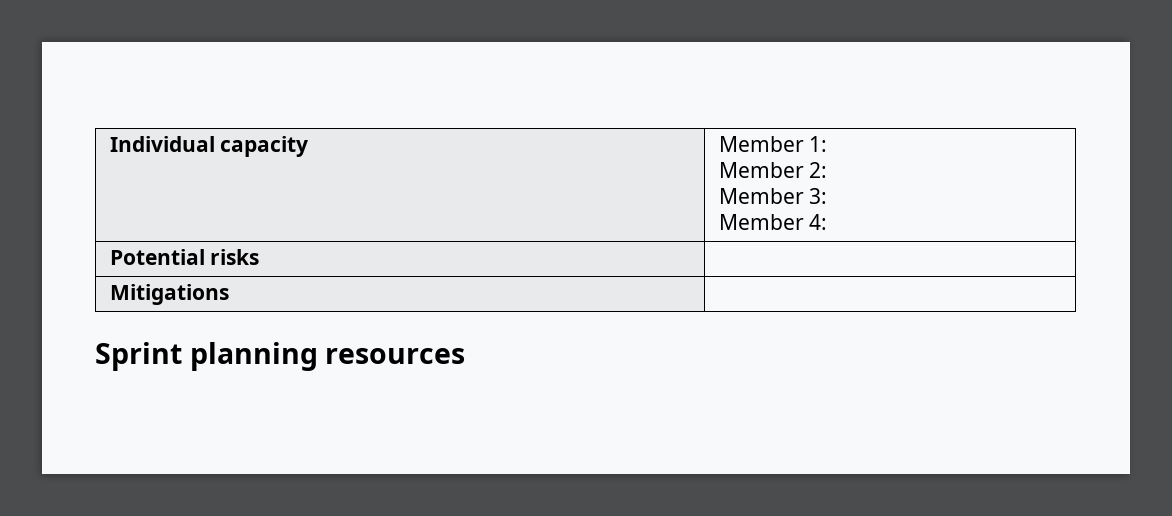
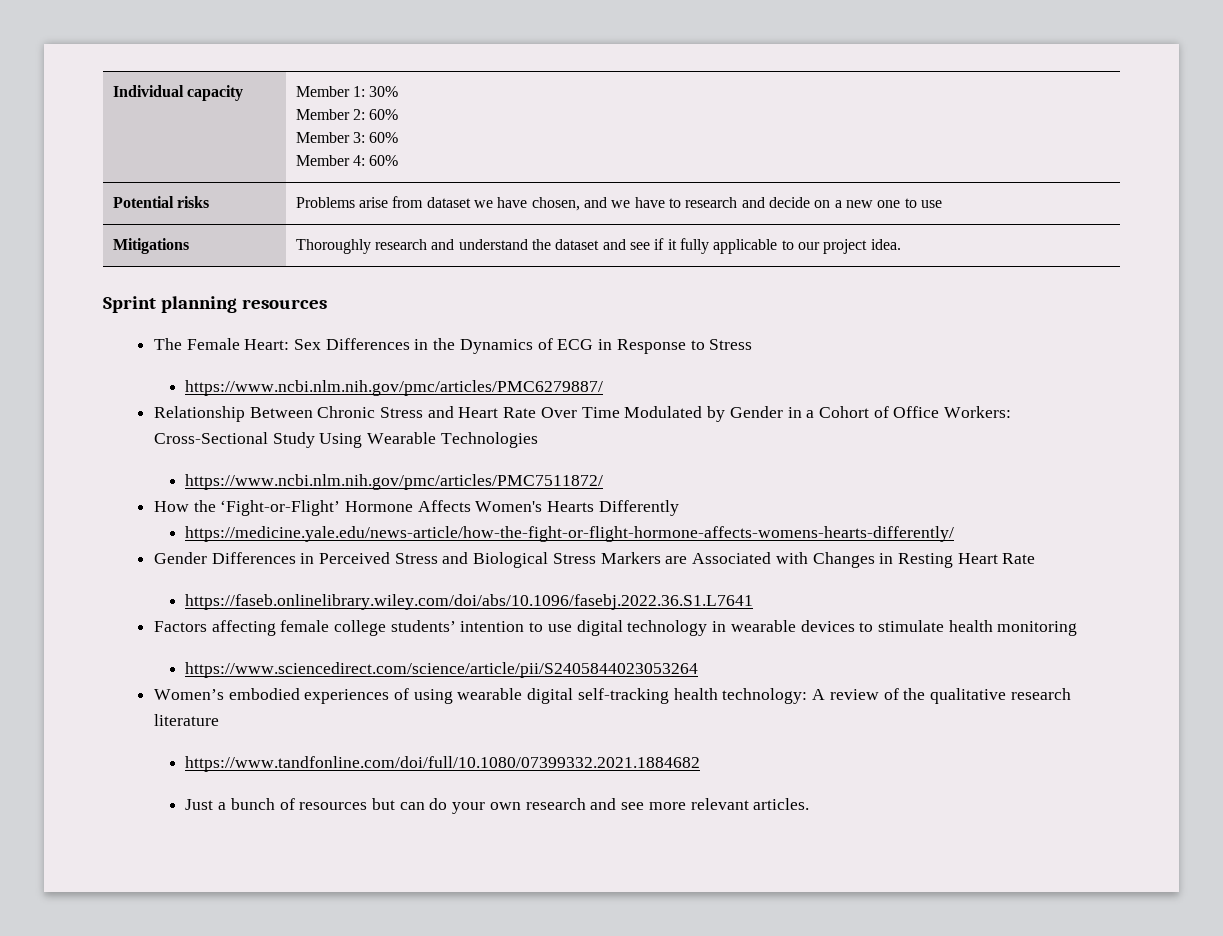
(828, 144) none -> [369,86,399,97] 30%
(828, 170) none -> [369,109,399,120] 60%
(828, 196) none -> [369,132,399,143] 60%
(828, 222) none -> [369,155,399,166] 60%
[109,284,229,305] [95,342,466,371] // Mitigations | // Sprint planning resources -> [295,196,942,211] [112,238,189,254] [295,238,901,254] [103,296,327,313] [153,338,753,354] [185,380,604,396] [153,406,1012,422] [153,432,538,448] [185,474,604,490] [153,500,679,516] [185,526,955,542] [153,552,1036,568] [185,594,754,610] [153,620,1078,636] [185,662,699,678] [153,688,1071,704] [153,714,219,726] [185,756,701,772] [185,798,810,814] Problems arise from dataset we have chosen, and we have to research and decide on a new one to use // Mitigations | Thoroughly research and understand the dataset and see if it fully applicable to our project idea. // Sprint planning resources // The Female Heart: Sex Differences in the Dynamics of ECG in Response to Stress // https://www.ncbi.nlm.nih.gov/pmc/articles/PMC6279887/ // Relationship Between Chronic Stress and Heart Rate Over Time Modulated by Gender in a Cohort of Office Workers: Cross-Sectional Study Using Wearable Technologies // https://www.ncbi.nlm.nih.gov/pmc/articles/PMC7511872/ // How the ‘Fight-or-Flight’ Hormone Affects Women's Hearts Differently // https://medicine.yale.edu/news-article/how-the-fight-or-flight-hormone-affects-womens-hearts-differently/ // Gender Differences in Perceived Stress and Biological Stress Markers are Associated with Changes in Resting Heart Rate // https://faseb.onlinelibrary.wiley.com/doi/abs/10.1096/fasebj.2022.36.S1.L7641 // Factors affecting female college students’ intention to use digital technology in wearable devices to stimulate health monitoring // https://www.sciencedirect.com/science/article/pii/S2405844023053264 // Women’s embodied experiences of using wearable digital self-tracking health technology: A review of the qualitative research literature // https://www.tandfonline.com/doi/full/10.1080/07399332.2021.1884682 // Just a bunch of resources but can do your own research and see more relevant articles.

